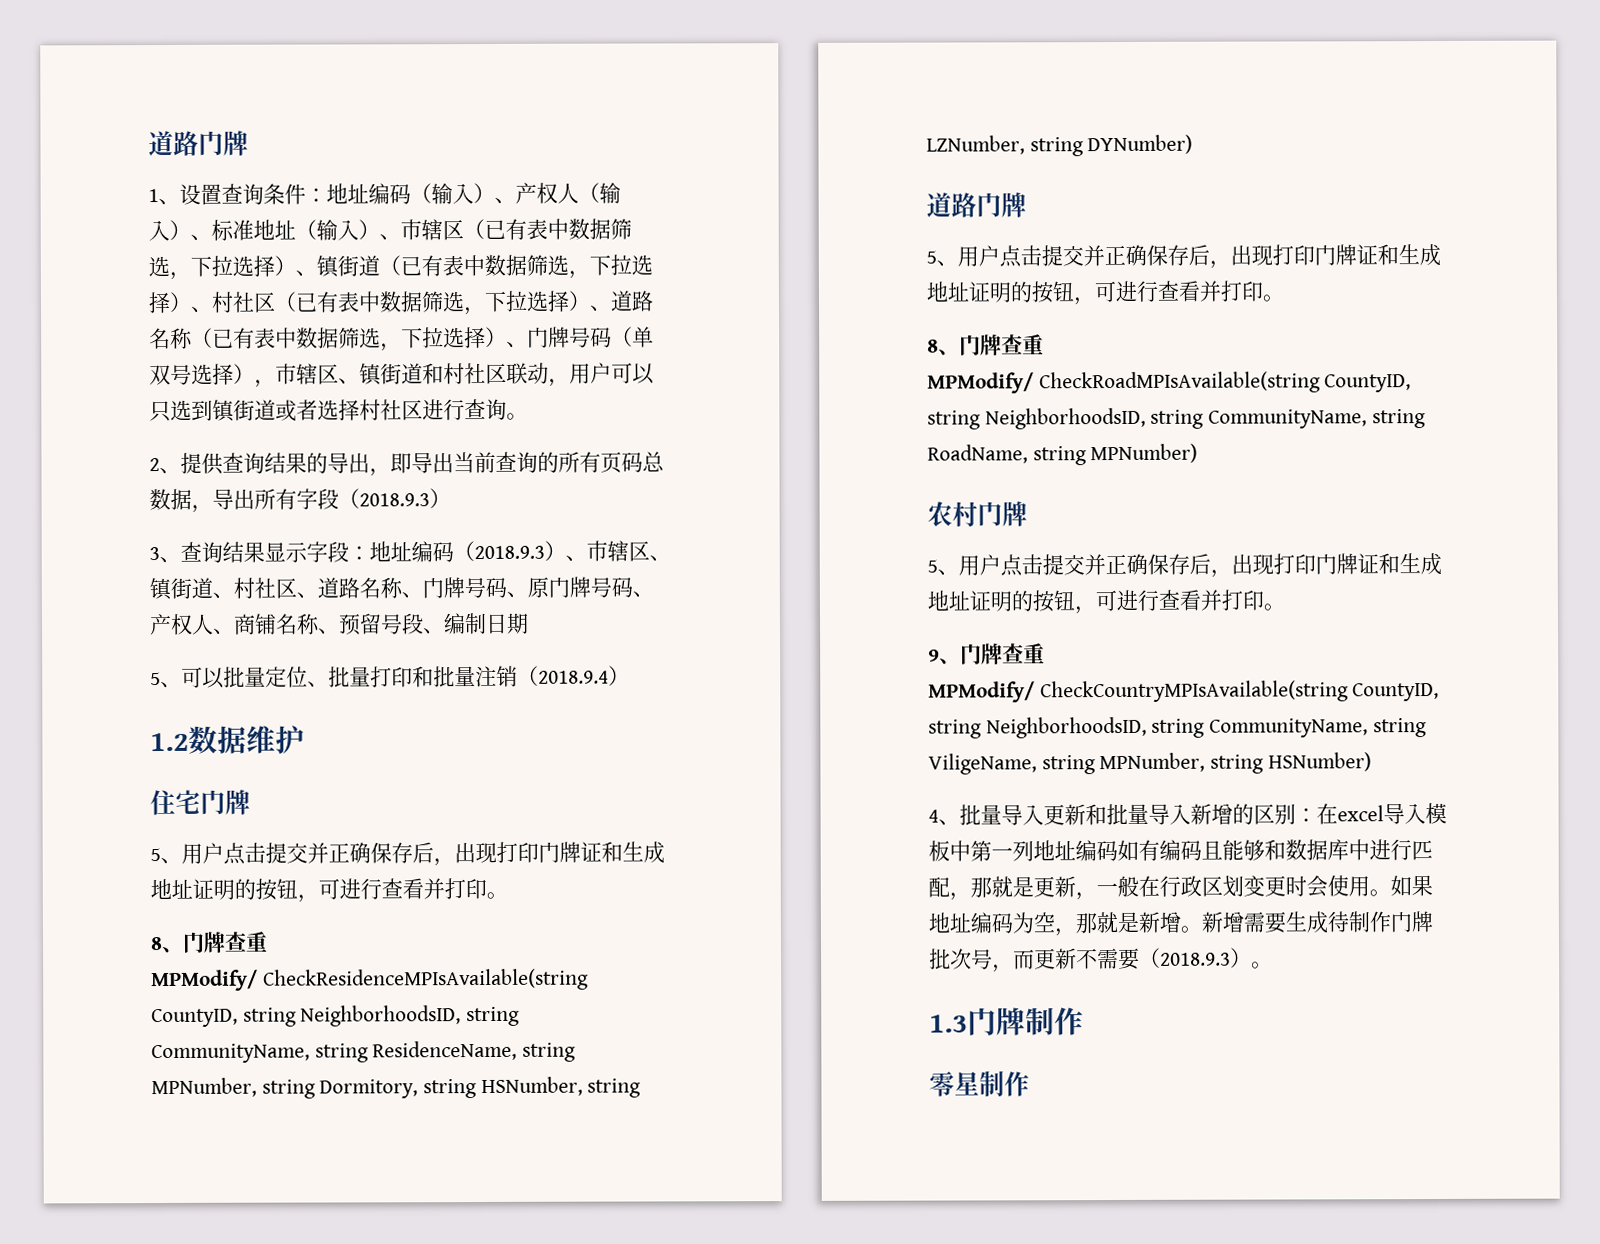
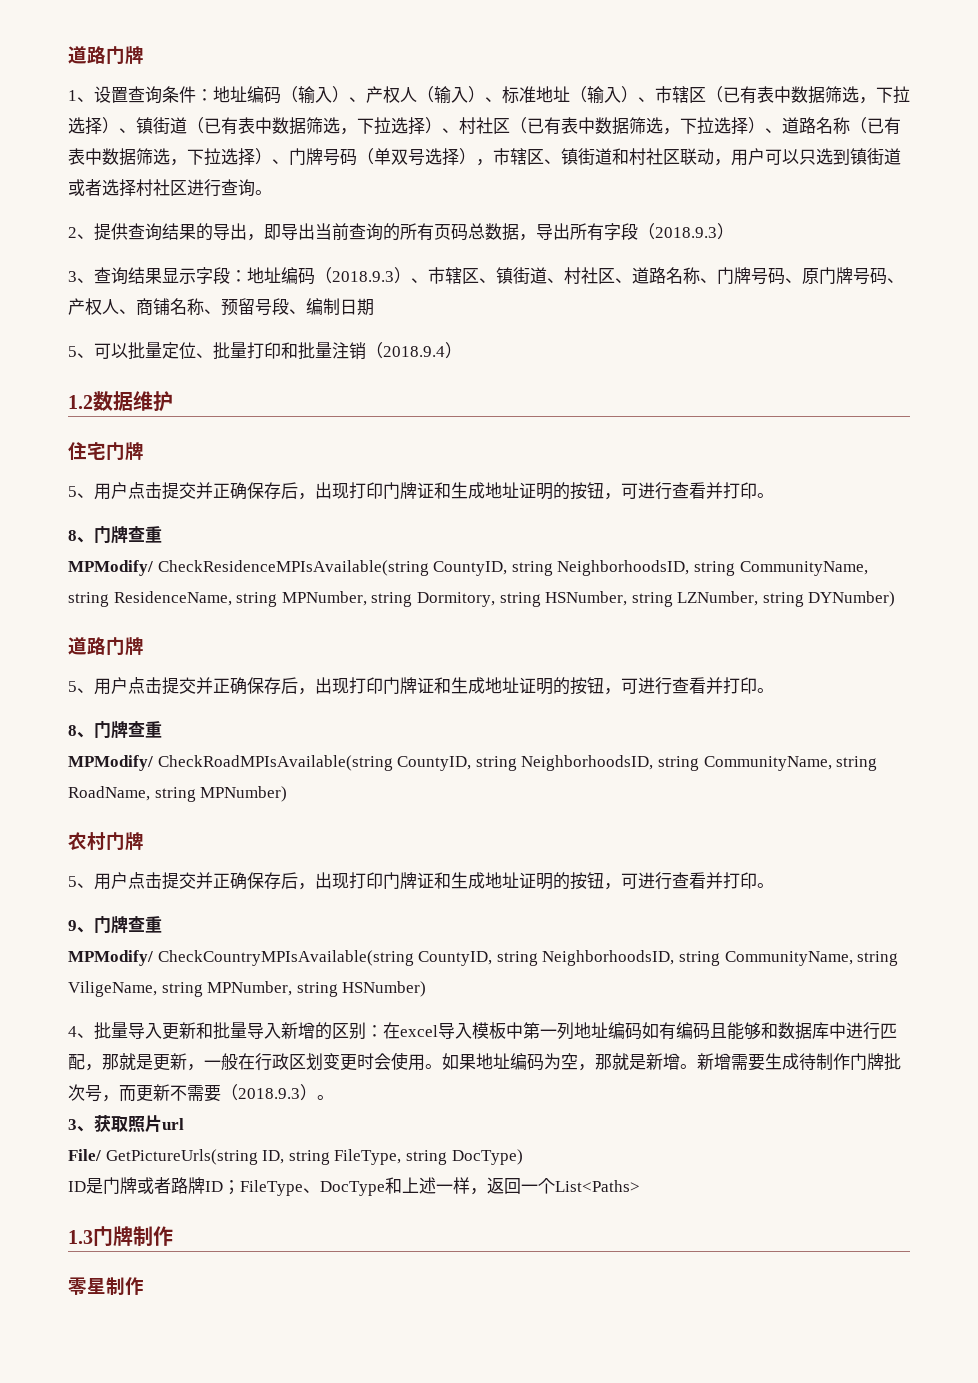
(1273, 965) none -> [68,1115,184,1133] [68,1149,523,1165] [68,1177,640,1196] // 3、获取照片url // File/ GetPictureUrls(string ID, string FileType, string DocType) // ID是门牌或者路牌ID；FileType、DocType和上述一样，返回一个List<Paths>

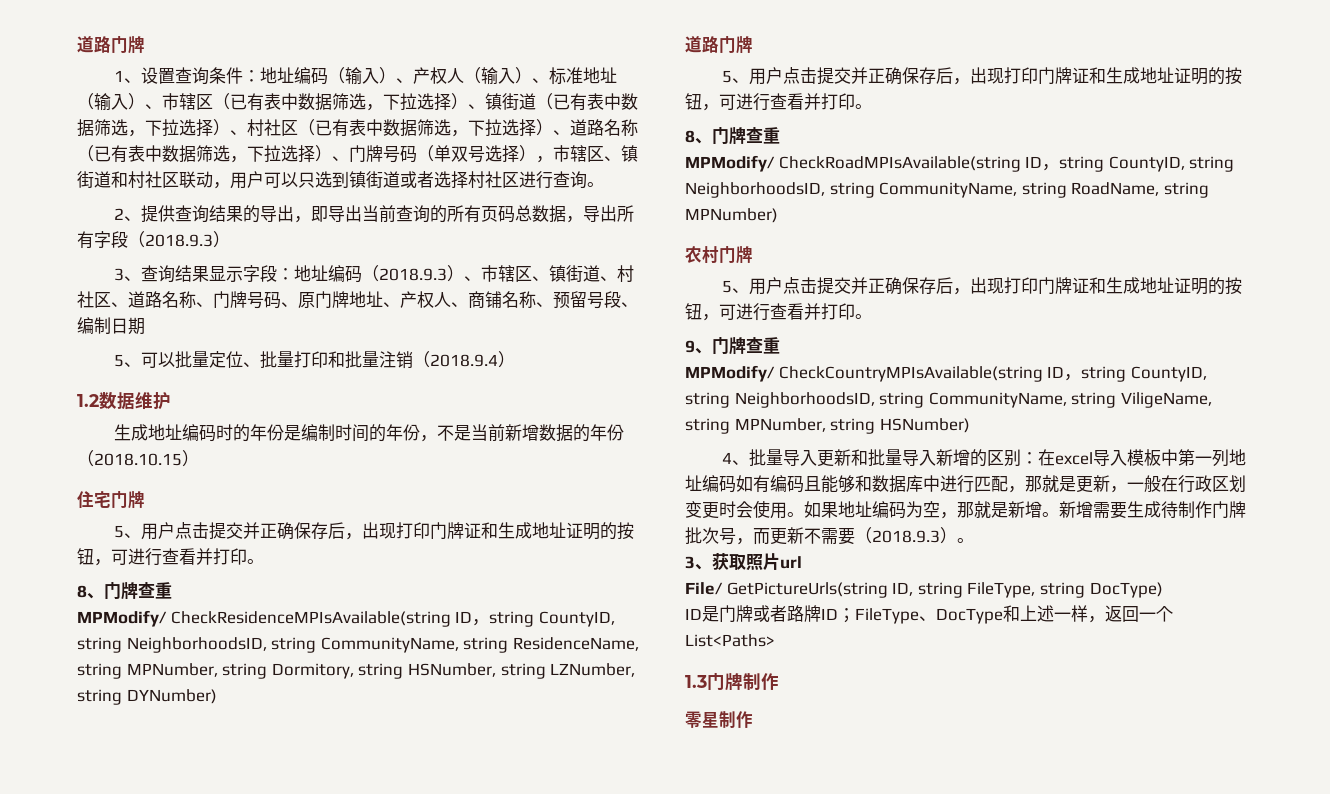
[853,267,887,285] 号码 -> [349,291,383,308] 地址
(173, 401) none -> [113,424,624,442] [77,450,199,467] // 生成地址编码时的年份是编制时间的年份，不是当前新增数据的年份（2018.10.15）
(429, 568) none -> [455,611,535,627] ID，string
(393, 763) none -> [1025,156,1105,172] ID，string
(414, 958) none -> [1047,366,1127,382] ID，string

